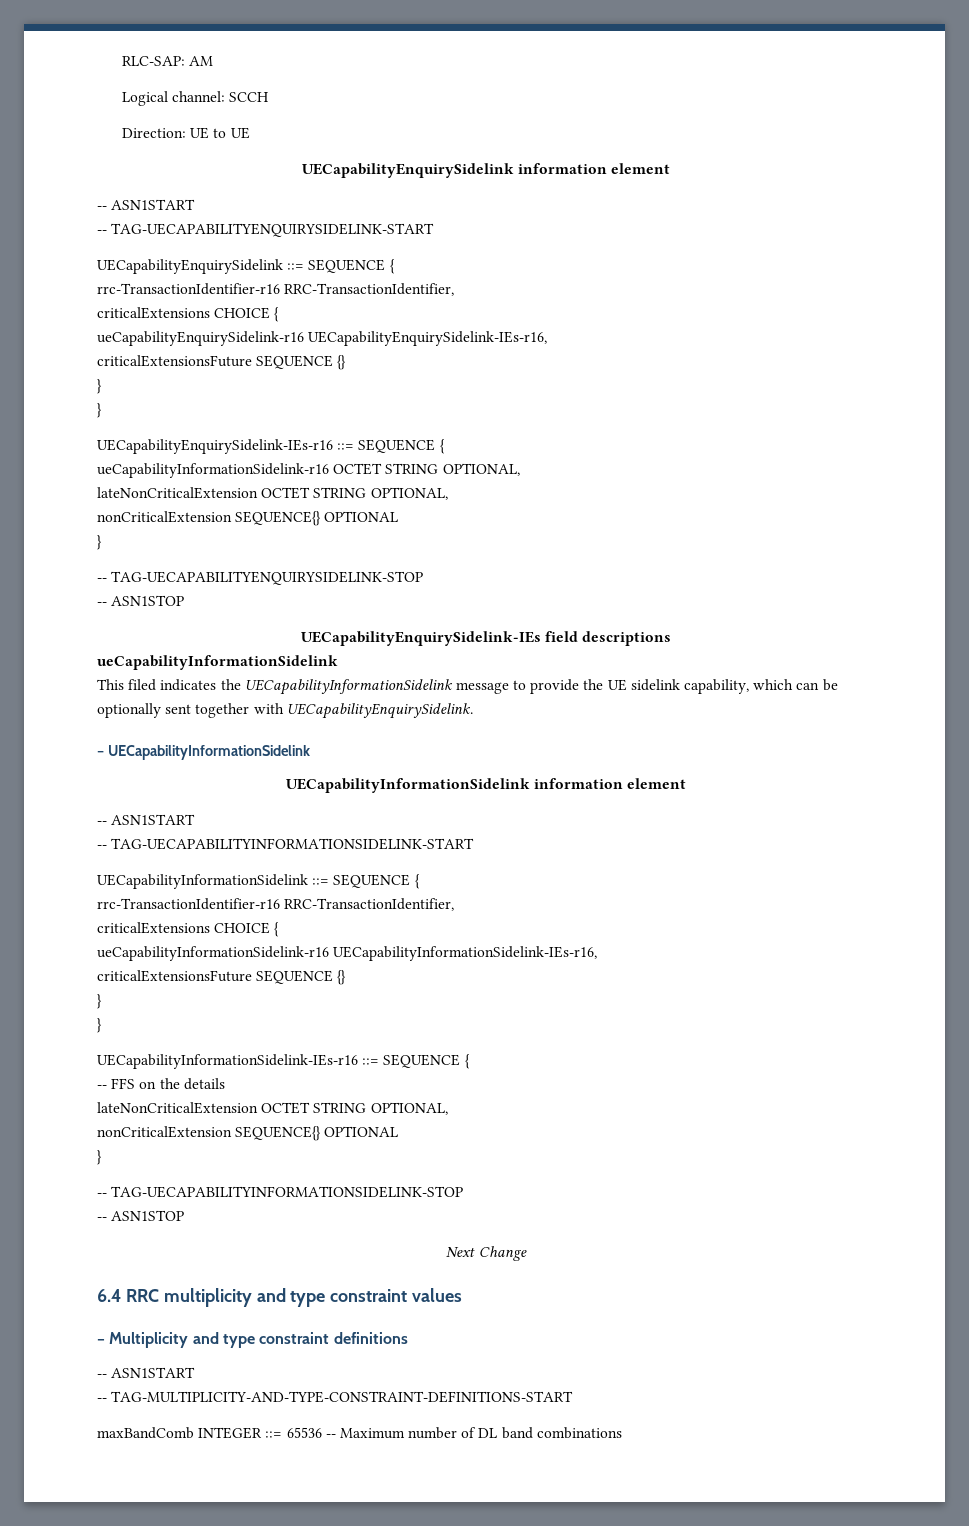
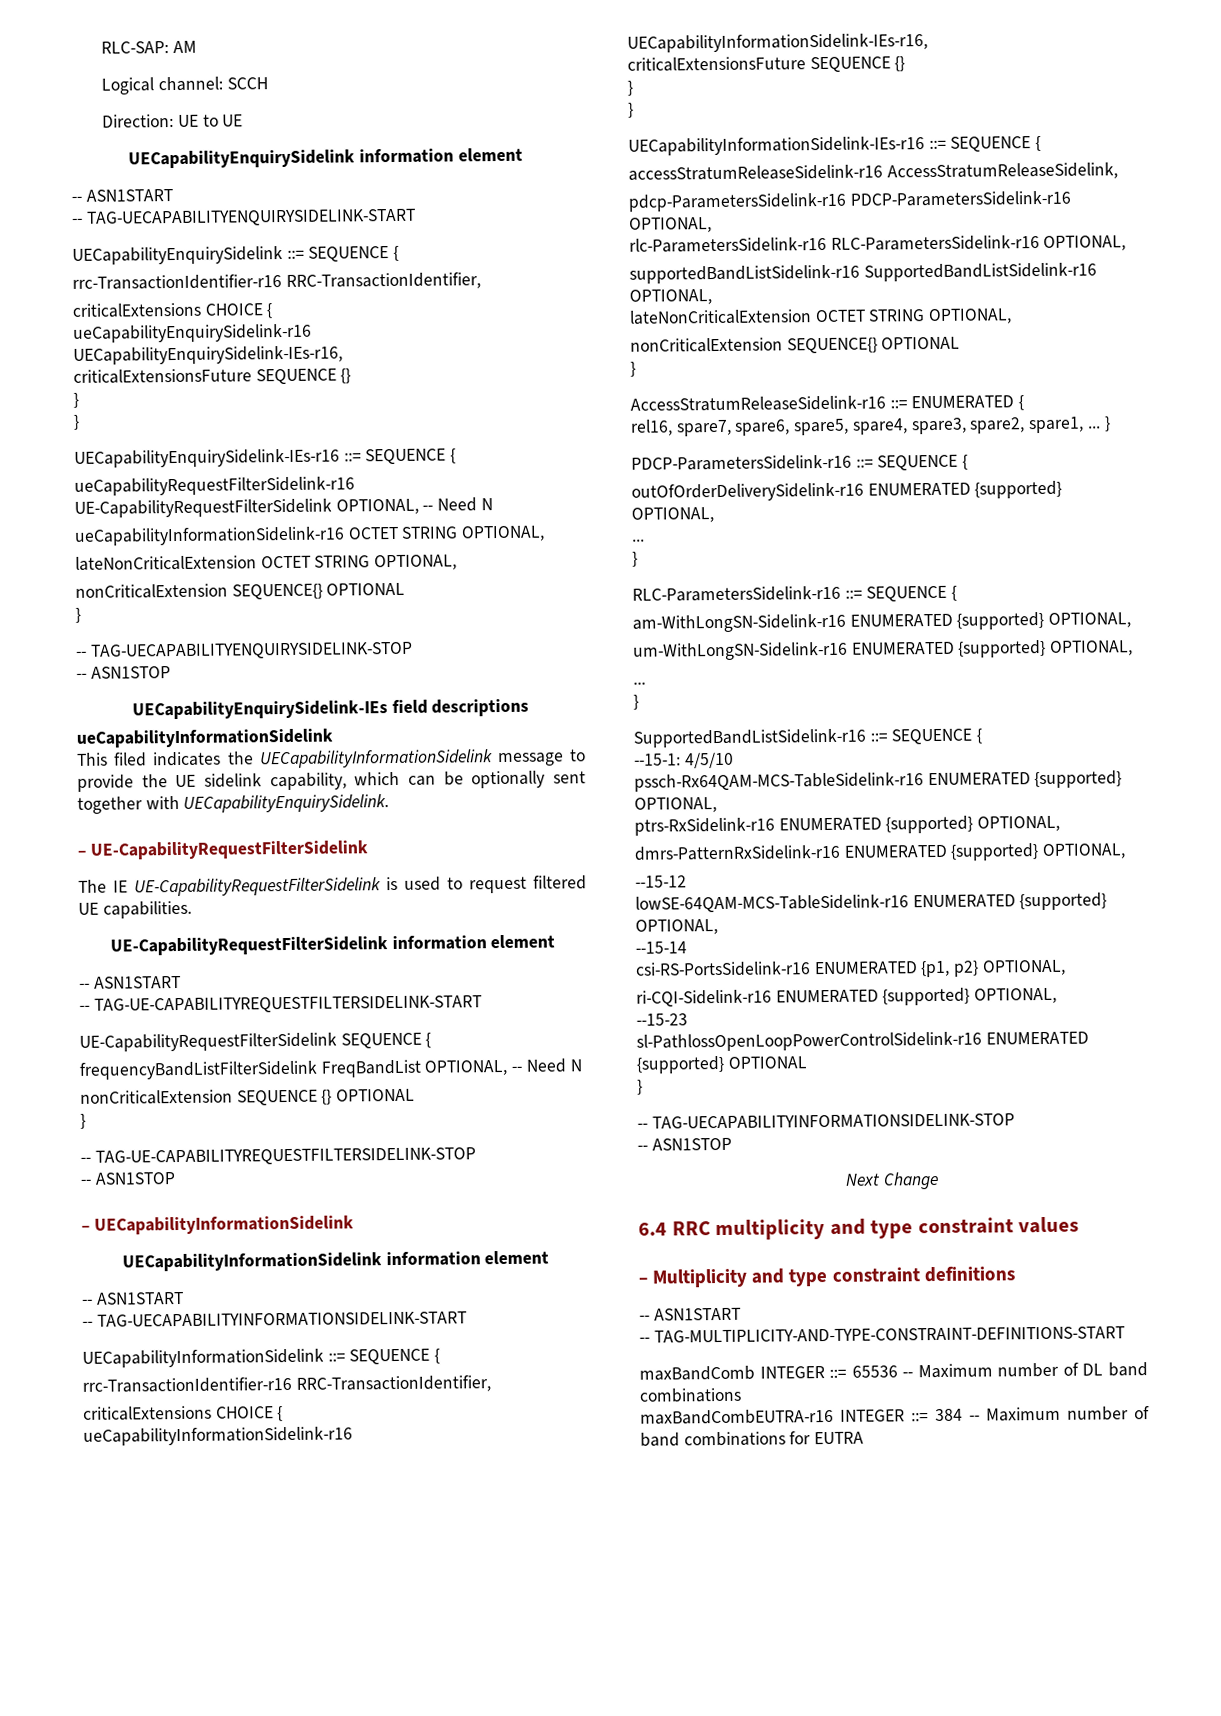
(445, 446) none -> [74,476,355,496] [74,497,493,518] // ueCapabilityRequestFilterSidelink-r16 UE-CapabilityRequestFilterSidelink OPTIONAL, -- Need N
(473, 711) none -> [77,840,368,860] [78,875,587,897] [78,900,192,919] [109,934,556,956] [79,975,181,989] [79,995,482,1014] [79,1032,432,1052] [79,1058,582,1080] [80,1088,416,1106] [80,1113,86,1129] [80,1147,476,1166] [80,1172,175,1185] // – UE-CapabilityRequestFilterSidelink // The IE UE-CapabilityRequestFilterSidelink is used to request filtered UE capabilities. // UE-CapabilityRequestFilterSidelink information element // -- ASN1START // -- TAG-UE-CAPABILITYREQUESTFILTERSIDELINK-START // UE-CapabilityRequestFilterSidelink SEQUENCE { // frequencyBandListFilterSidelink FreqBandList OPTIONAL, -- Need N // nonCriticalExtension SEQUENCE {} OPTIONAL // } // -- TAG-UE-CAPABILITYREQUESTFILTERSIDELINK-STOP // -- ASN1STOP
[97,1078,225,1090] [97,1102,448,1115] [97,1126,399,1141] [97,1150,102,1165] -- FFS on the details // lateNonCriticalExtension OCTET STRING OPTIONAL, // nonCriticalExtension SEQUENCE{} OPTIONAL // } -> [628,162,1118,181] [628,190,1071,212] [629,217,712,233] [629,235,1127,253] [629,262,1097,284] [629,289,712,305] [629,308,1013,325] [630,336,961,354] [630,361,636,377] [630,395,1025,412] [630,416,1111,437] [631,454,969,471] [631,480,1063,502] [631,507,714,523] [632,538,645,542] [632,551,638,567] [632,585,958,602] [632,611,1132,633] [633,639,1134,661] [633,681,646,685] [633,694,639,710] [633,728,983,748] [634,751,734,769] [634,770,1123,792] [634,797,717,813] [634,815,1061,836] [634,843,1127,861] [635,875,687,888] [635,892,1108,913] [635,919,718,935] [635,941,687,954] [635,959,1066,978] [636,987,1058,1007] [636,1013,688,1026] [636,1031,1089,1052] [636,1055,807,1074] [637,1079,643,1095] accessStratumReleaseSidelink-r16 AccessStratumReleaseSidelink, // pdcp-ParametersSidelink-r16 PDCP-ParametersSidelink-r16 OPTIONAL, // rlc-ParametersSidelink-r16 RLC-ParametersSidelink-r16 OPTIONAL, // supportedBandListSidelink-r16 SupportedBandListSidelink-r16 OPTIONAL, // lateNonCriticalExtension OCTET STRING OPTIONAL, // nonCriticalExtension SEQUENCE{} OPTIONAL // } // AccessStratumReleaseSidelink-r16 ::= ENUMERATED { // rel16, spare7, spare6, spare5, spare4, spare3, spare2, spare1, ... } // PDCP-ParametersSidelink-r16 ::= SEQUENCE { // outOfOrderDeliverySidelink-r16 ENUMERATED {supported} OPTIONAL, // ... // } // RLC-ParametersSidelink-r16 ::= SEQUENCE { // am-WithLongSN-Sidelink-r16 ENUMERATED {supported} OPTIONAL, // um-WithLongSN-Sidelink-r16 ENUMERATED {supported} OPTIONAL, // ... // } // SupportedBandListSidelink-r16 ::= SEQUENCE { // --15-1: 4/5/10 // pssch-Rx64QAM-MCS-TableSidelink-r16 ENUMERATED {supported} OPTIONAL, // ptrs-RxSidelink-r16 ENUMERATED {supported} OPTIONAL, // dmrs-PatternRxSidelink-r16 ENUMERATED {supported} OPTIONAL, // --15-12 // lowSE-64QAM-MCS-TableSidelink-r16 ENUMERATED {supported} OPTIONAL, // --15-14 // csi-RS-PortsSidelink-r16 ENUMERATED {p1, p2} OPTIONAL, // ri-CQI-Sidelink-r16 ENUMERATED {supported} OPTIONAL, // --15-23 // sl-PathlossOpenLoopPowerControlSidelink-r16 ENUMERATED {supported} OPTIONAL // }
(622, 1433) none -> [640,1406,1150,1425] [640,1431,865,1447] // maxBandCombEUTRA-r16 INTEGER ::= 384 -- Maximum number of band combinations for EUTRA

